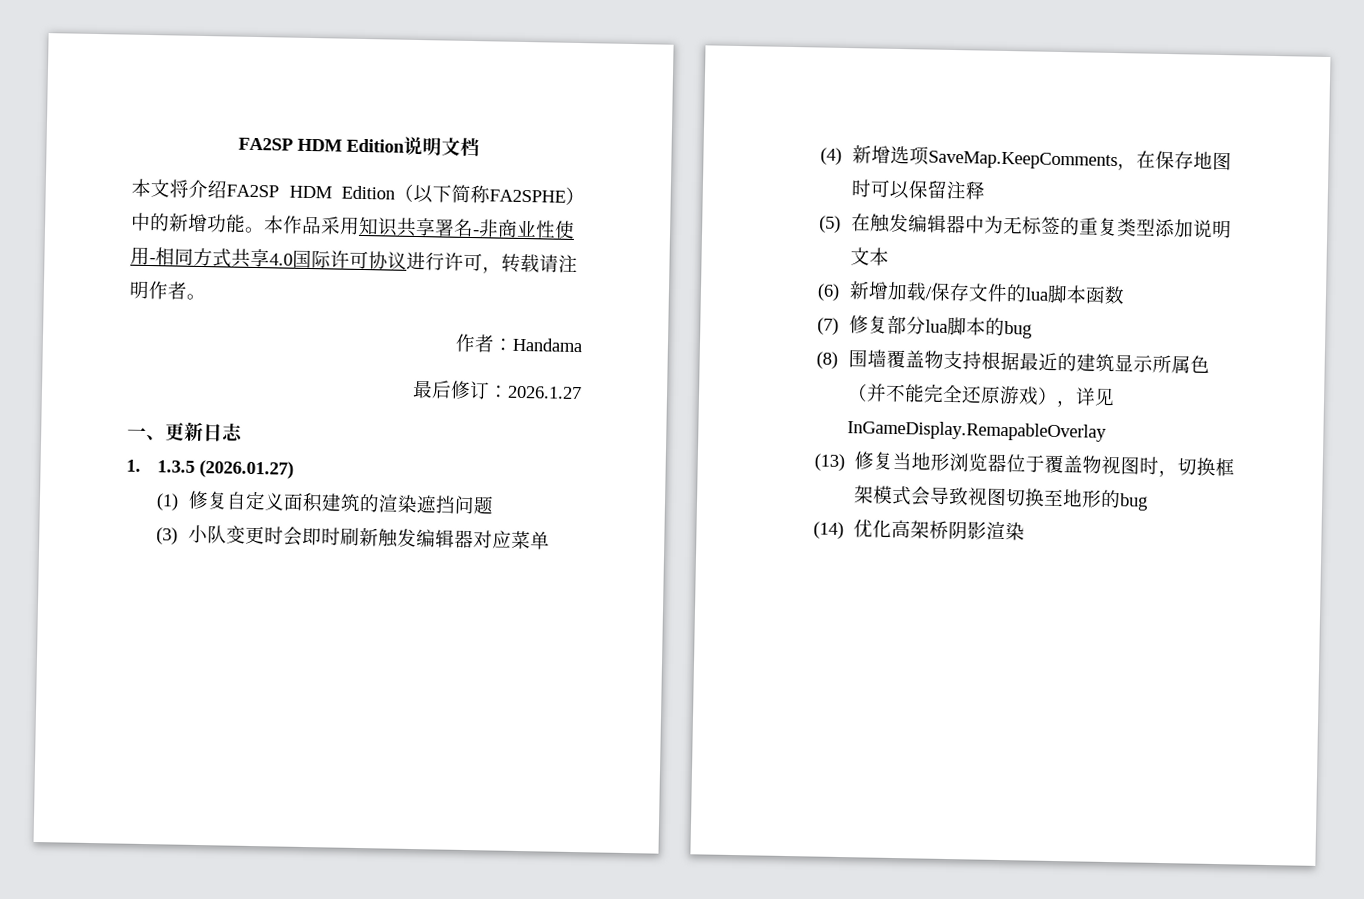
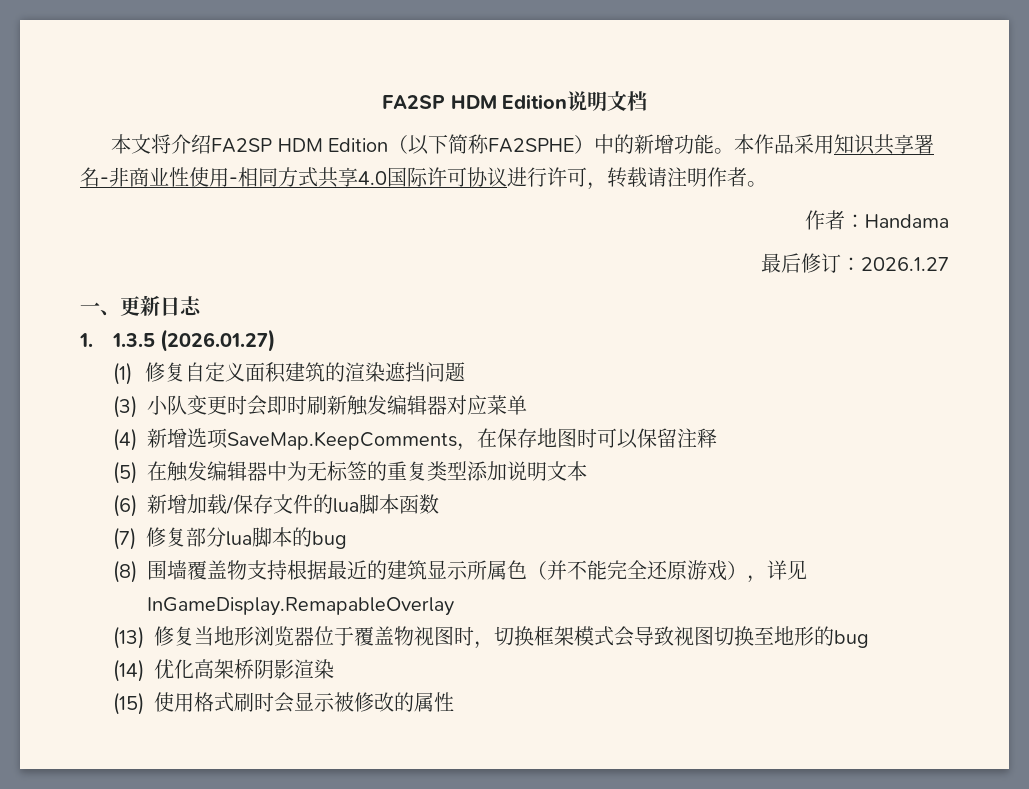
(1025, 531) none -> [112,692,454,715] // (15)使用格式刷时会显示被修改的属性

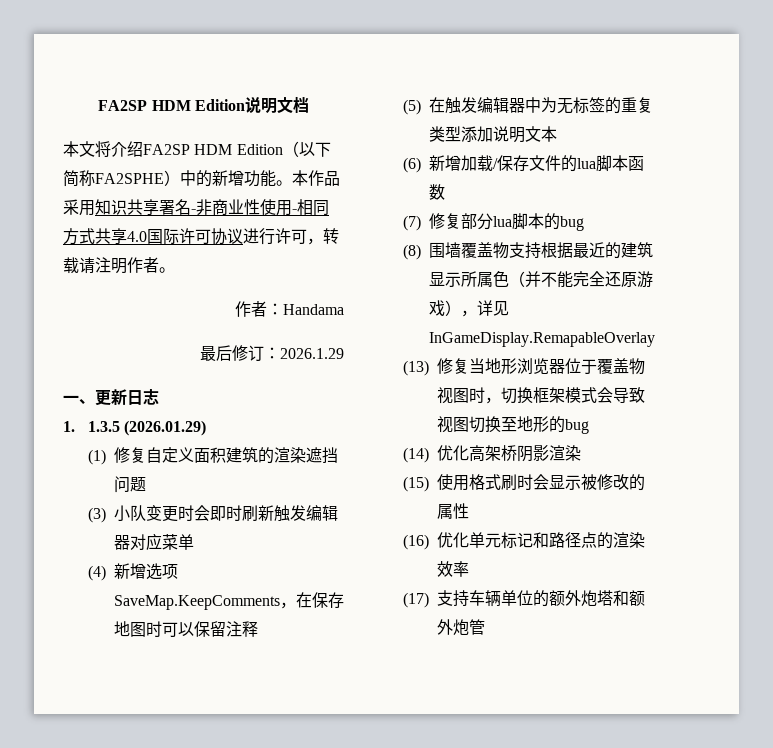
[861,257,949,271] 2026.1.27 -> [280,348,344,359] 2026.1.29
[159,329,275,352] (2026.01.27) -> [124,420,207,436] (2026.01.29)
(454, 702) none -> [402,532,645,550] [436,561,469,577] [402,590,645,608] [436,619,485,636] // (16)优化单元标记和路径点的渲染效率 // (17)支持车辆单位的额外炮塔和额外炮管

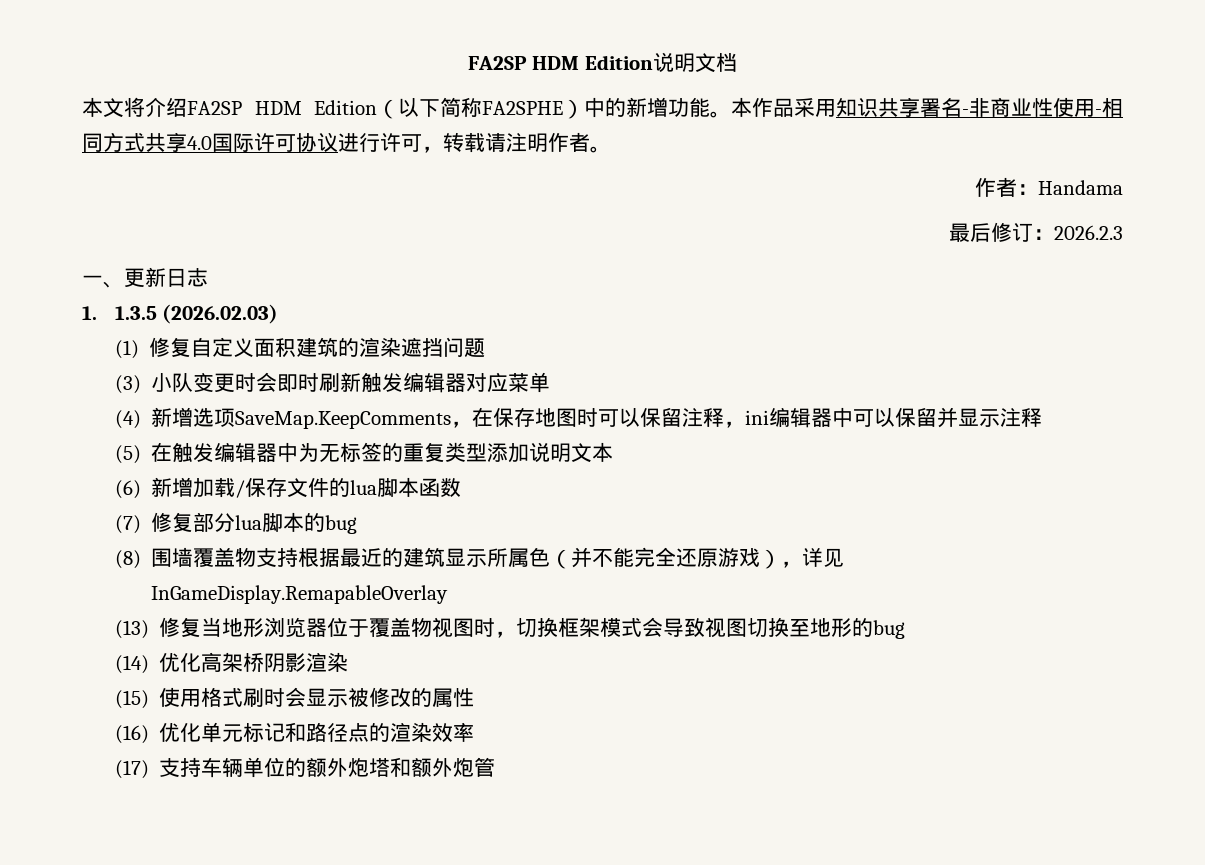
[280,348,344,359] 2026.1.29 -> [1054,225,1123,240] 2026.2.3
[124,420,207,436] (2026.01.29) -> [162,304,279,324] (2026.02.03)
(258, 629) none -> [723,407,1042,428] ，ini编辑器中可以保留并显示注释

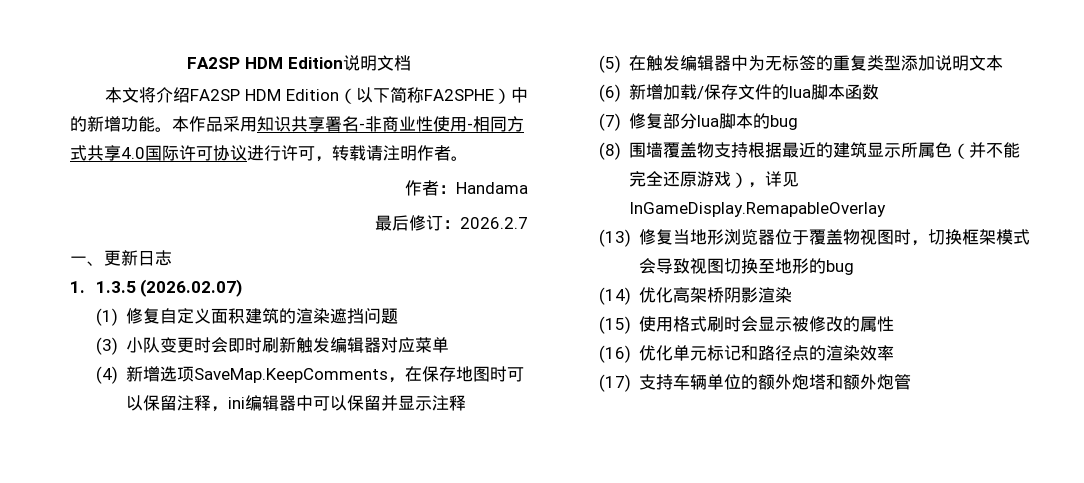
[1054,225,1123,240] 2026.2.3 -> [460,217,528,229] 2026.2.7
[162,304,279,324] (2026.02.03) -> [140,279,243,297] (2026.02.07)

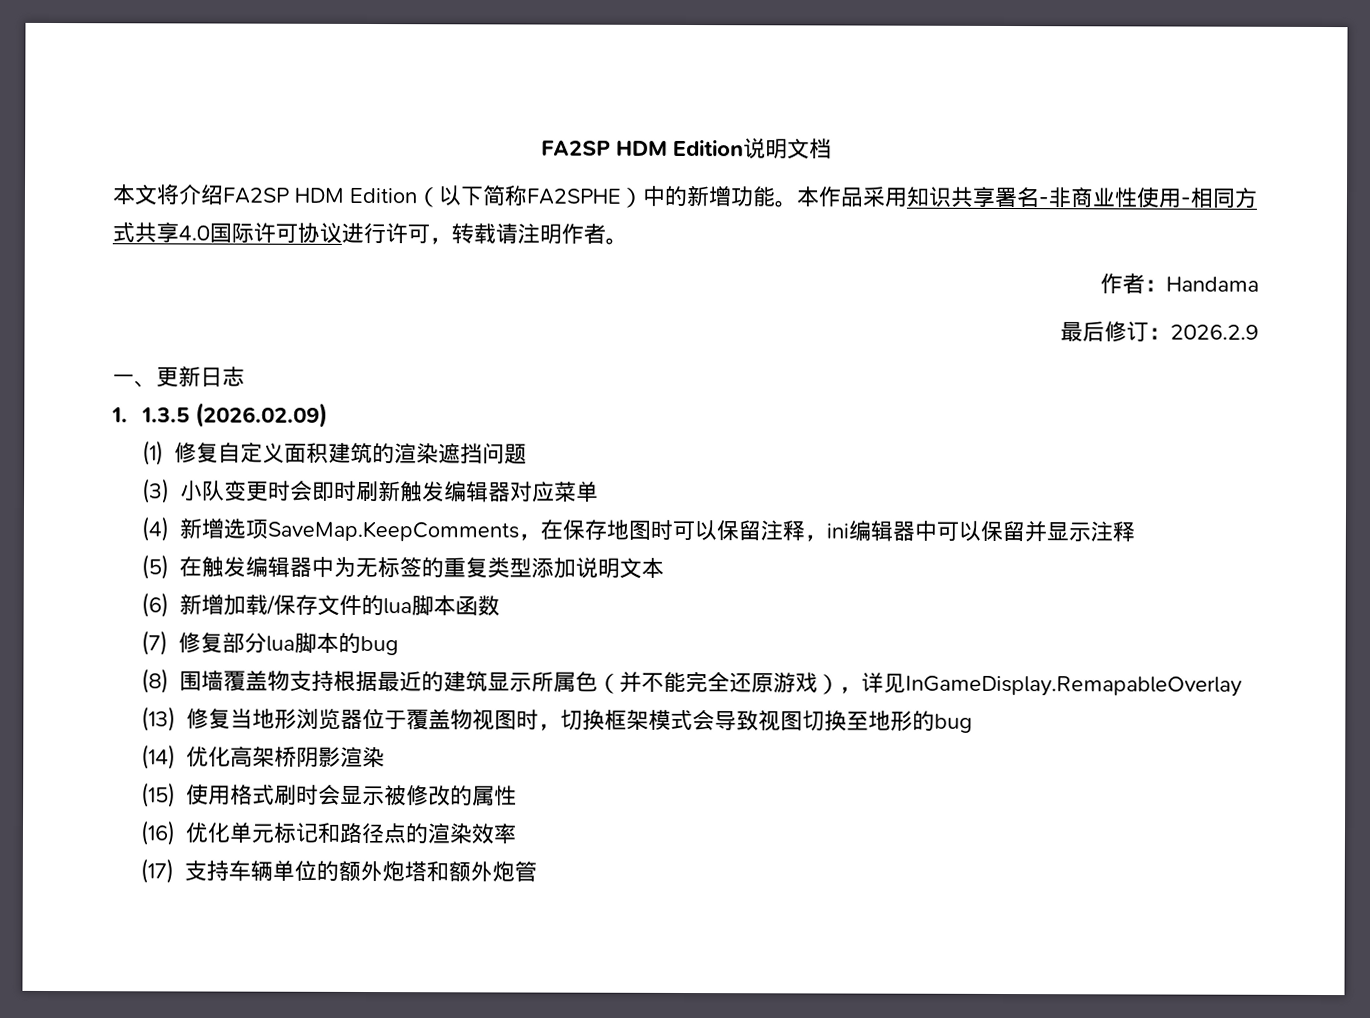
[460,217,528,229] 2026.2.7 -> [1170,324,1259,340] 2026.2.9
[140,279,243,297] (2026.02.07) -> [194,402,328,428] (2026.02.09)

